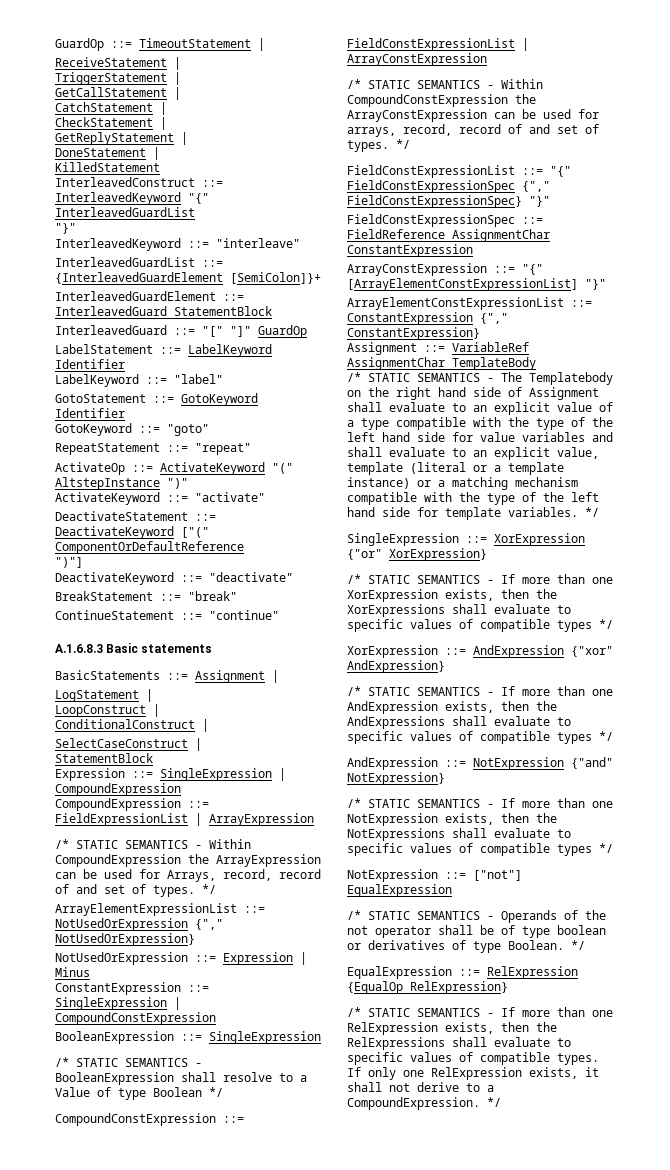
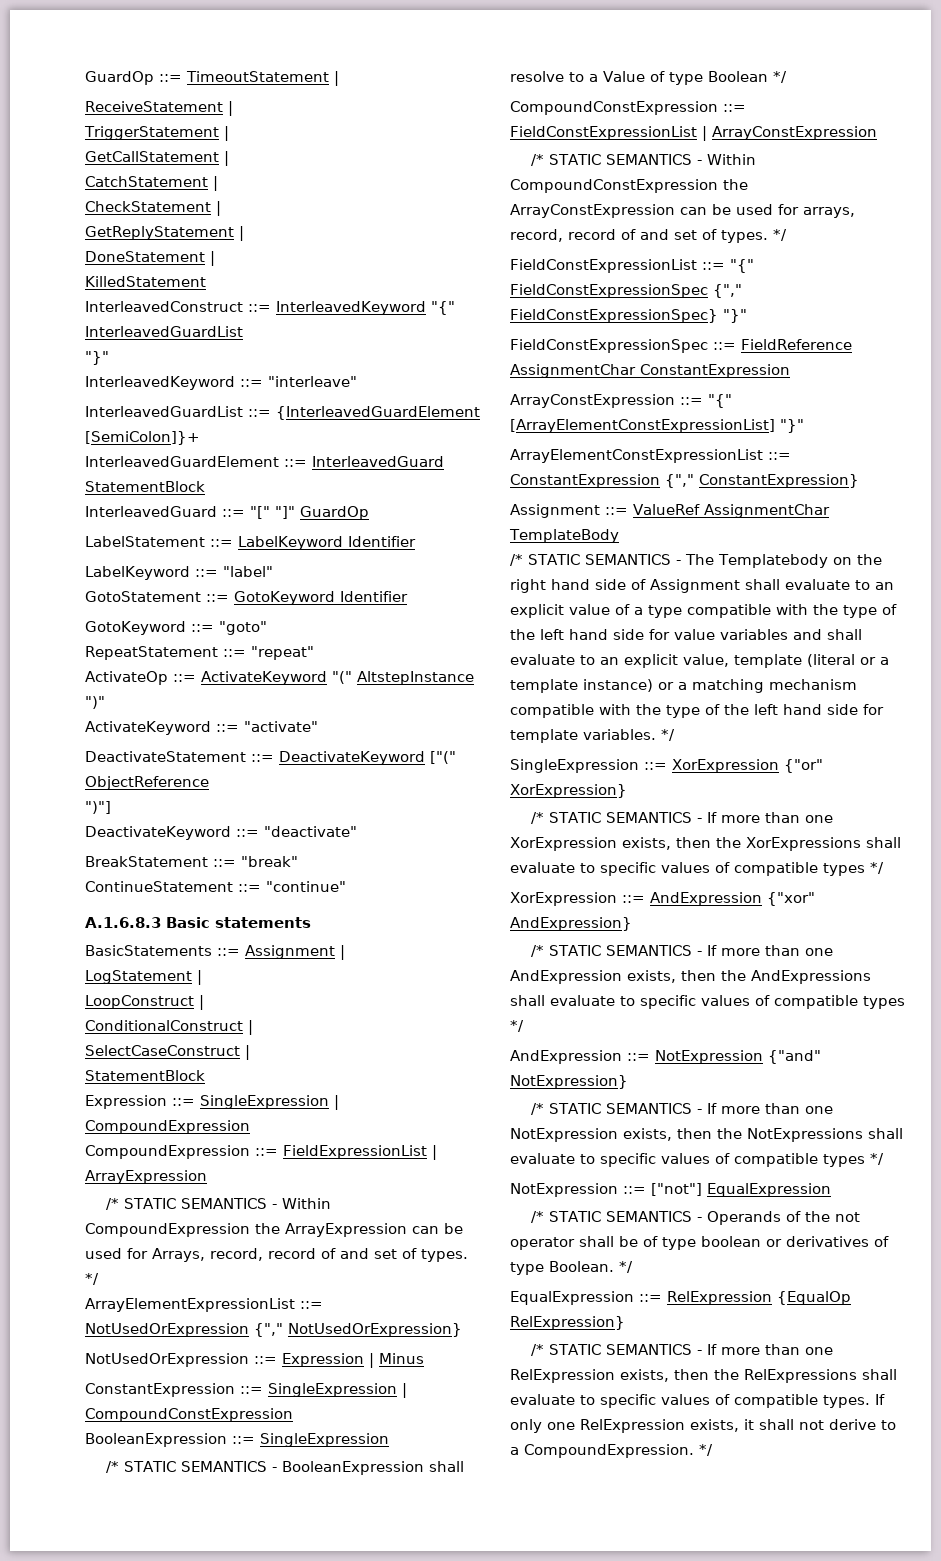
[55,541,244,554] ComponentOrDefaultReference -> [85,776,209,790] ObjectReference
[452,342,529,352] VariableRef -> [633,504,700,515] ValueRef

